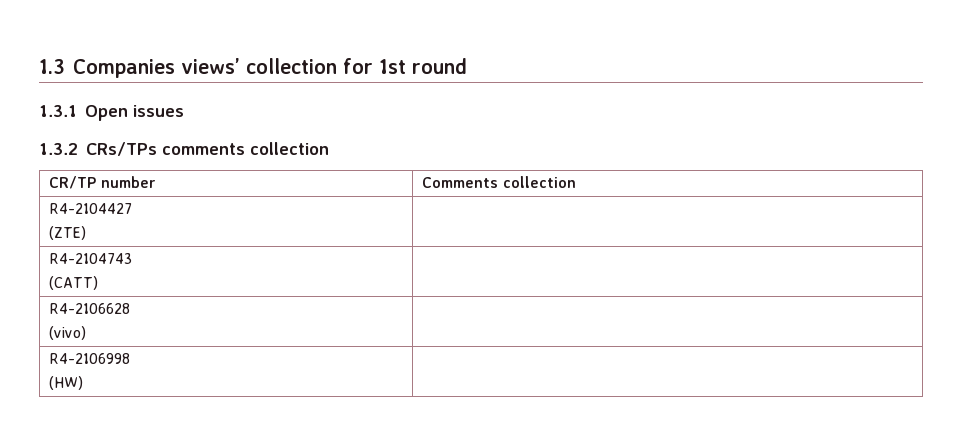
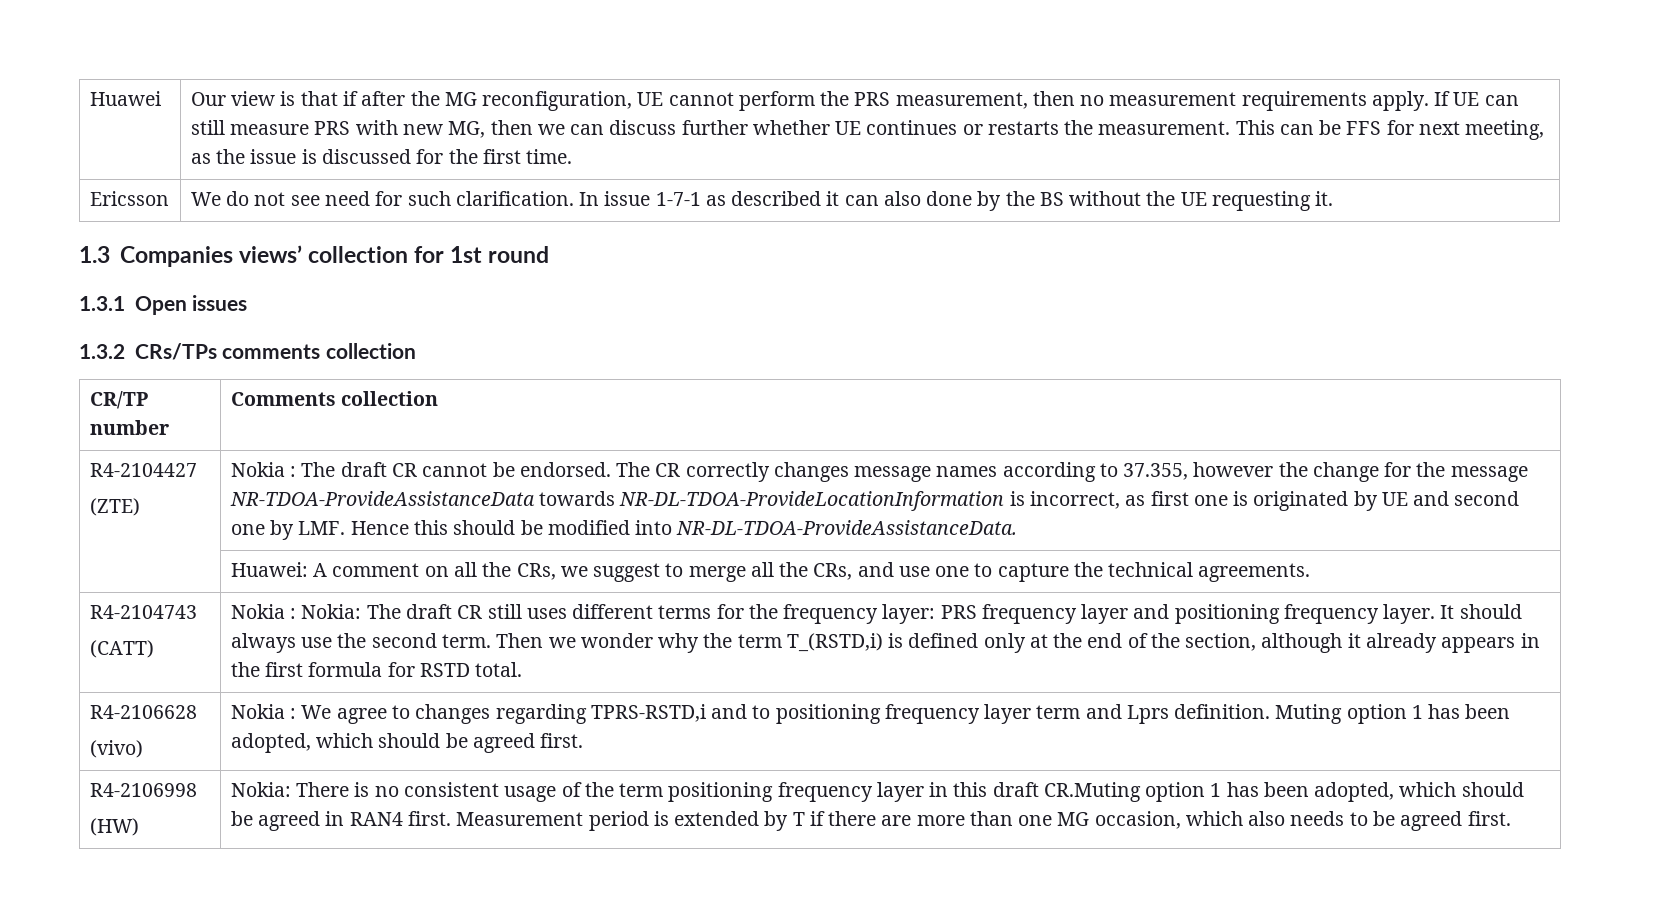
(39, 66) none -> [89,91,161,106] [190,91,1519,111] [190,120,1545,140] [190,149,573,164] [89,191,169,206] [190,191,1334,211] Huawei | Our view is that if after the MG reconfiguration, UE cannot perform the PRS measurement, then no measurement requirements apply. If UE can still measure PRS with new MG, then we can discuss further whether UE continues or restarts the measurement. This can be FFS for next meeting, as the issue is discussed for the first time. // Ericsson | We do not see need for such clarification. In issue 1-7-1 as described it can also done by the BS without the UE requesting it. //
[49,253,133,264] [49,276,99,290] [49,303,131,314] [49,326,87,340] [49,353,131,364] [49,376,84,390] // R4-2104743 // (CATT) | // R4-2106628 // (vivo) | // R4-2106998 // (HW) | -> [230,462,1528,482] [229,491,1520,511] [230,520,1018,540] [230,562,1311,582] [89,605,197,619] [89,640,154,658] [230,604,1522,624] [230,633,1540,653] [230,662,523,677] [89,705,197,719] [89,740,143,758] [230,704,1511,724] [230,733,584,753] [89,783,197,797] [89,818,139,836] [230,782,1524,802] [230,811,1511,831] Nokia : The draft CR cannot be endorsed. The CR correctly changes message names according to 37.355, however the change for the message NR-TDOA-ProvideAssistanceData towards NR-DL-TDOA-ProvideLocationInformation is incorrect, as first one is originated by UE and second one by LMF. Hence this should be modified into NR-DL-TDOA-ProvideAssistanceData. // | Huawei: A comment on all the CRs, we suggest to merge all the CRs, and use one to capture the technical agreements. // R4-2104743 // (CATT) | Nokia : Nokia: The draft CR still uses different terms for the frequency layer: PRS frequency layer and positioning frequency layer. It should always use the second term. Then we wonder why the term T_(RSTD,i) is defined only at the end of the section, although it already appears in the first formula for RSTD total. // R4-2106628 // (vivo) | Nokia : We agree to changes regarding TPRS-RSTD,i and to positioning frequency layer term and Lprs definition. Muting option 1 has been adopted, which should be agreed first. // R4-2106998 // (HW) | Nokia: There is no consistent usage of the term positioning frequency layer in this draft CR.Muting option 1 has been adopted, which should be agreed in RAN4 first. Measurement period is extended by T if there are more than one MG occasion, which also needs to be agreed first.

